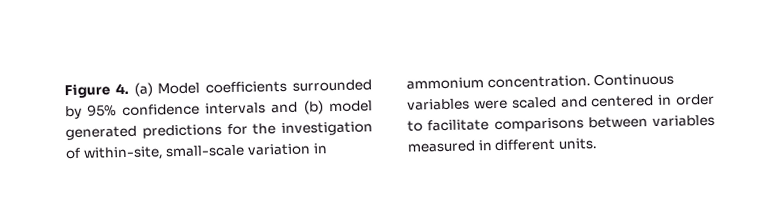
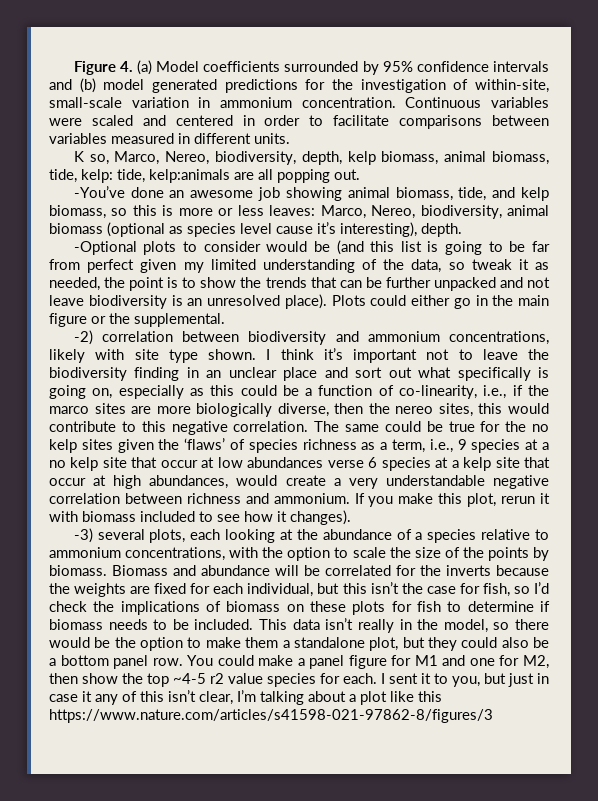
(597, 144) none -> [73,151,549,165] [49,169,360,183] [73,186,549,201] [49,205,549,219] [49,222,462,237] [73,240,551,255] [49,259,550,273] [49,277,550,291] [49,294,549,309] [49,313,225,327] [73,330,549,345] [49,348,549,363] [49,367,549,381] [49,385,550,399] [49,403,549,417] [49,421,549,435] [49,438,550,453] [49,457,550,471] [49,475,549,489] [49,493,551,507] [49,510,351,525] [73,528,549,543] [49,547,549,561] [49,565,549,576] [49,582,549,597] [49,601,550,615] [49,618,550,633] [49,637,549,651] [49,655,550,669] [49,673,549,687] [49,690,442,705] [49,709,493,723] // K so, Marco, Nereo, biodiversity, depth, kelp biomass, animal biomass, tide, kelp: tide, kelp:animals are all popping out. // -You’ve done an awesome job showing animal biomass, tide, and kelp biomass, so this is more or less leaves: Marco, Nereo, biodiversity, animal biomass (optional as species level cause it’s interesting), depth. // -Optional plots to consider would be (and this list is going to be far from perfect given my limited understanding of the data, so tweak it as needed, the point is to show the trends that can be further unpacked and not leave biodiversity is an unresolved place). Plots could either go in the main figure or the supplemental. // -2) correlation between biodiversity and ammonium concentrations, likely with site type shown. I think it’s important not to leave the biodiversity finding in an unclear place and sort out what specifically is going on, especially as this could be a function of co-linearity, i.e., if the marco sites are more biologically diverse, then the nereo sites, this would contribute to this negative correlation. The same could be true for the no kelp sites given the ‘flaws’ of species richness as a term, i.e., 9 species at a no kelp site that occur at low abundances verse 6 species at a kelp site that occur at high abundances, would create a very understandable negative correlation between richness and ammonium. If you make this plot, rerun it with biomass included to see how it changes). // -3) several plots, each looking at the abundance of a species relative to ammonium concentrations, with the option to scale the size of the points by biomass. Biomass and abundance will be correlated for the inverts because the weights are fixed for each individual, but this isn’t the case for fish, so I’d check the implications of biomass on these plots for fish to determine if biomass needs to be included. This data isn’t really in the model, so there would be the option to make them a standalone plot, but they could also be a bottom panel row. You could make a panel figure for M1 and one for M2, then show the top ~4-5 r2 value species for each. I sent it to you, but just in case it any of this isn’t clear, I’m talking about a plot like this https://www.nature.com/articles/s41598-021-97862-8/figures/3

